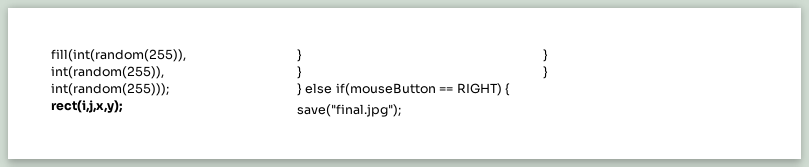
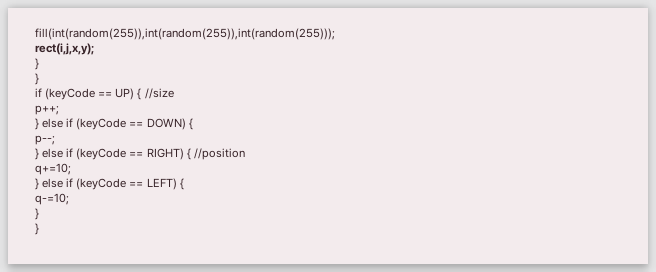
[297,83,510,96] [297,104,401,117] } else if(mouseButton == RIGHT) { // save("final.jpg"); -> [35,88,174,100] [35,105,59,115] [35,118,193,130] [35,135,55,145] [35,148,245,160] [35,163,71,175] [35,178,184,190] [35,193,69,205] if (keyCode == UP) { //size // p++; // } else if (keyCode == DOWN) { // p--; // } else if (keyCode == RIGHT) { //position // q+=10; // } else if (keyCode == LEFT) { // q-=10;

